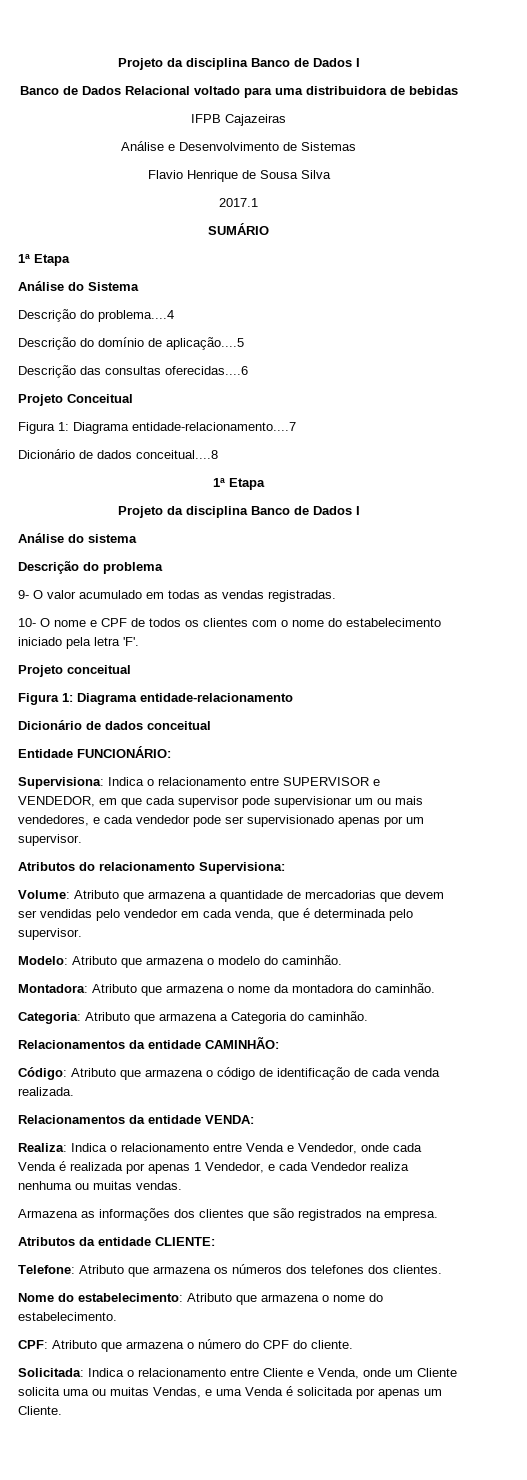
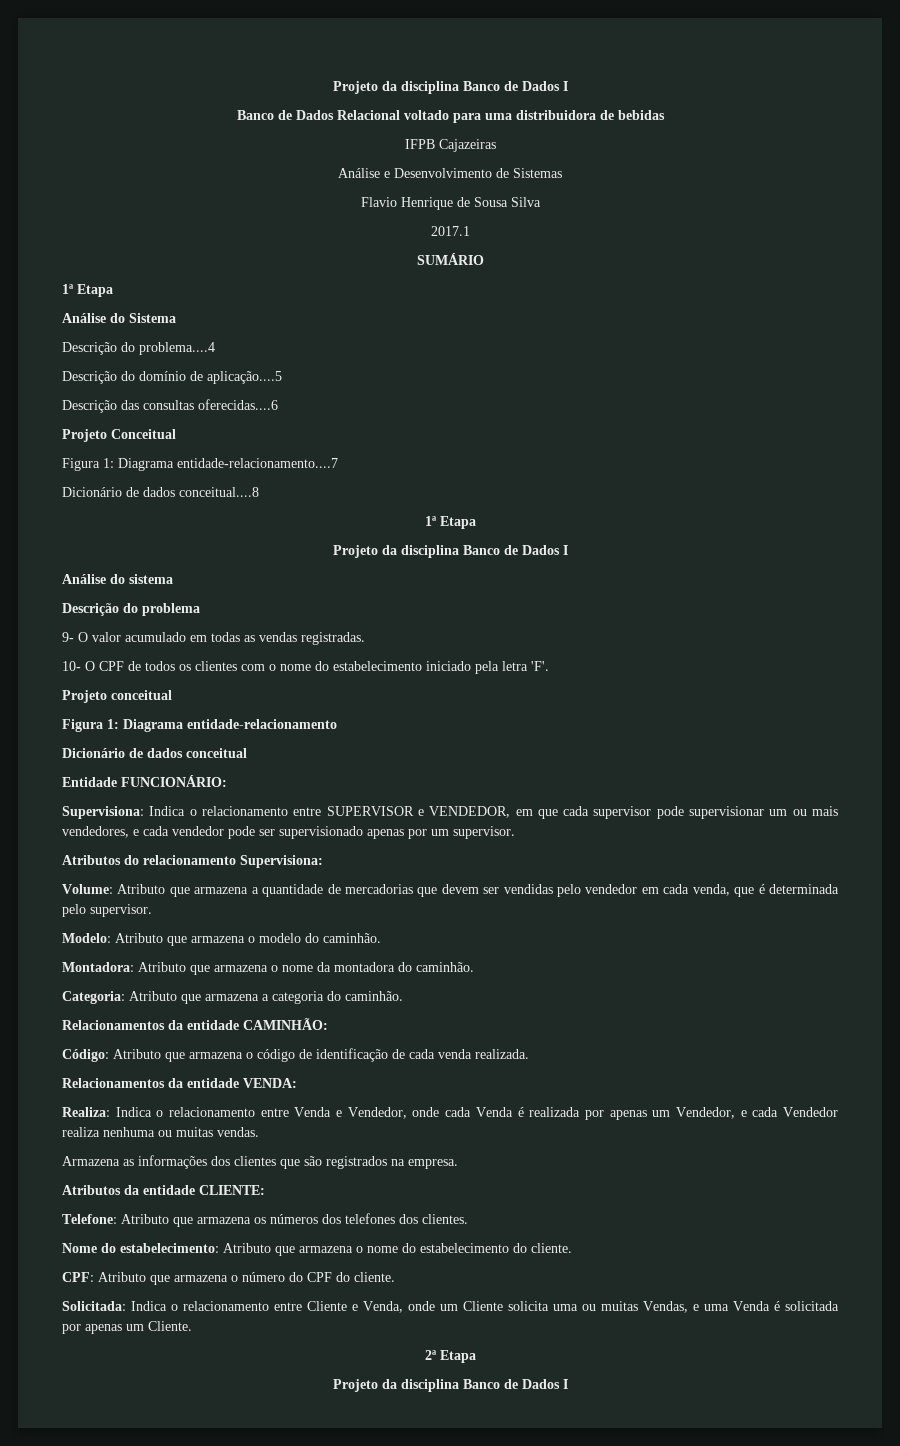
[54,620,97,627] nome e -> (95, 666) none
[231,1012,287,1024] Categoria -> [272,991,324,1004] categoria
[194,1162,201,1171] 1 -> [652,1110,671,1117] um
[18,1312,117,1321] estabelecimento. -> [420,1243,572,1253] estabelecimento do cliente.
(62, 1410) none -> [424,1350,476,1363] [332,1379,568,1392] // 2ª Etapa // Projeto da disciplina Banco de Dados I

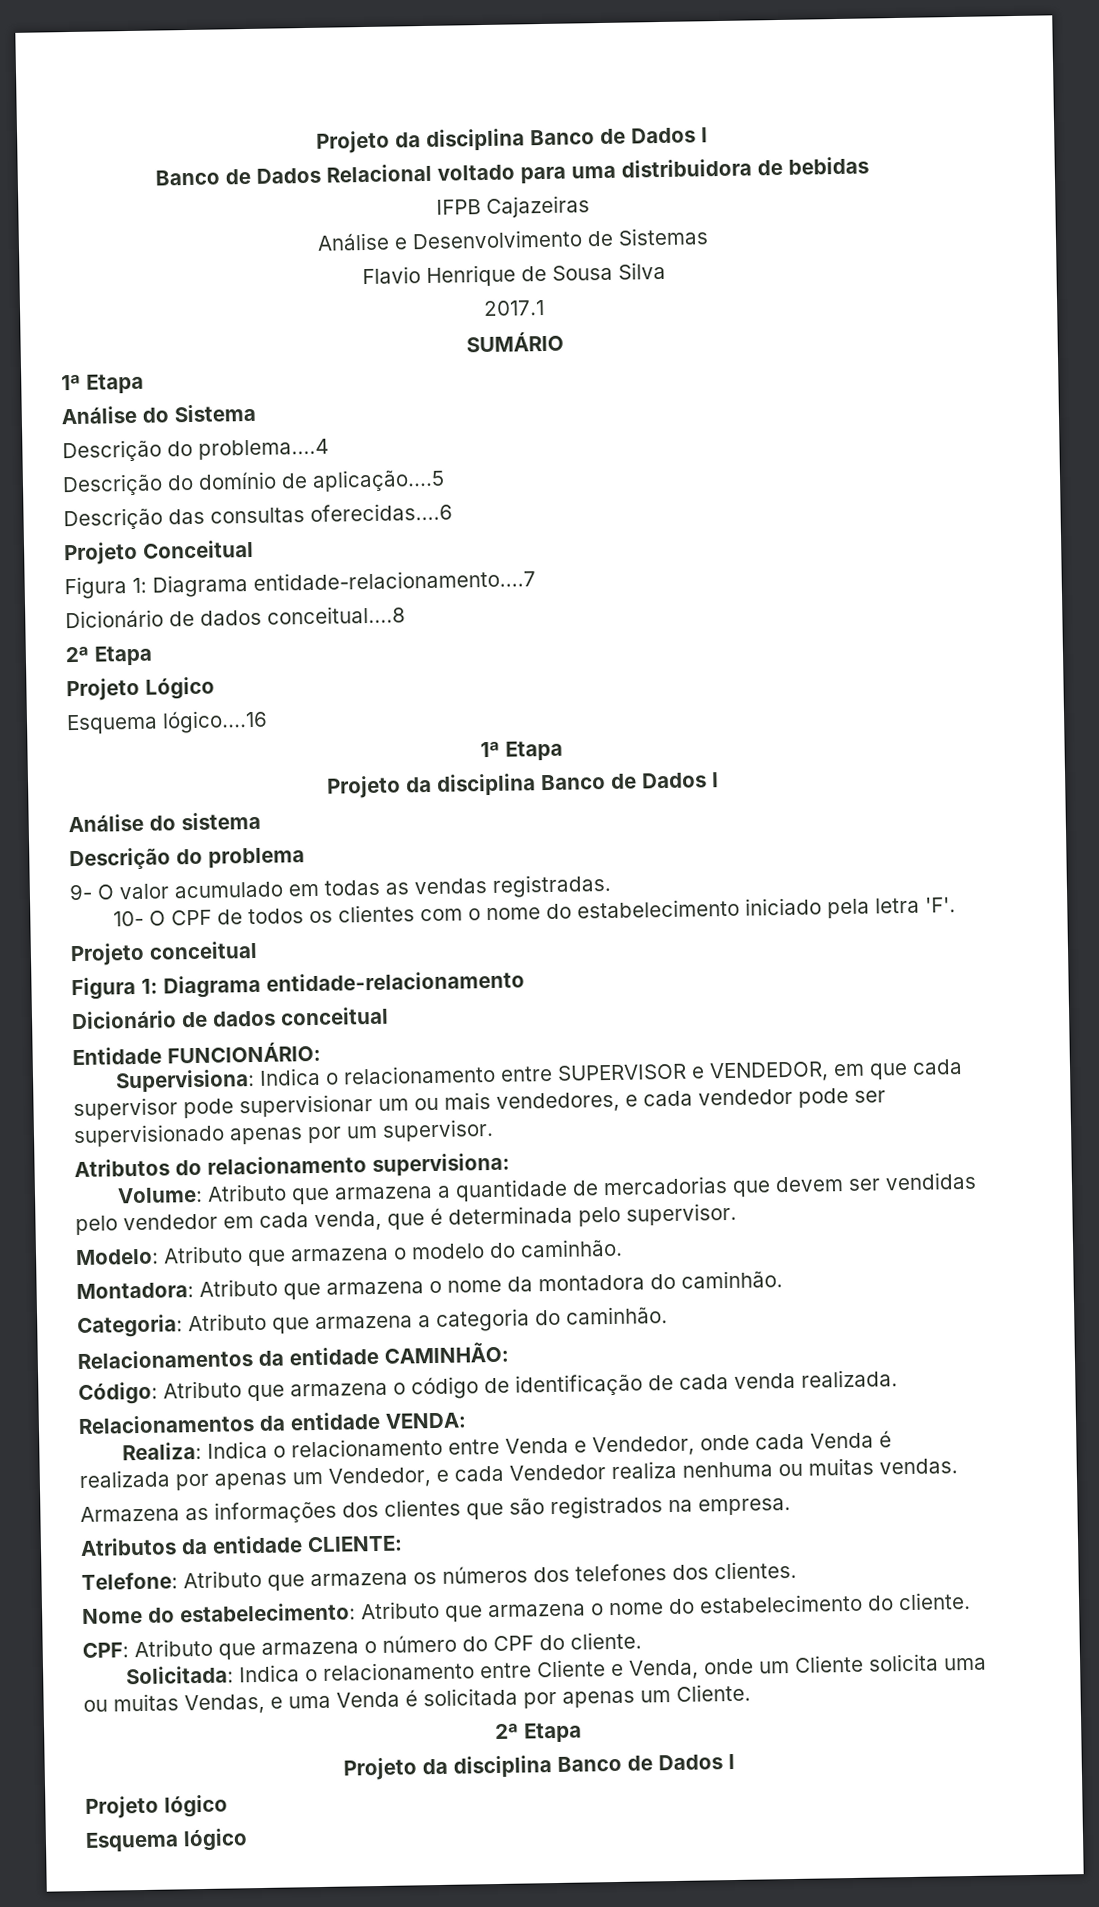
(259, 492) none -> [65,645,153,666] [66,676,215,702] [66,709,268,735] // 2ª Etapa // Projeto Lógico // Esquema lógico....16
[240,855,323,868] Supervisiona: -> [372,1152,510,1177] supervisiona:
(568, 1384) none -> [85,1794,228,1819] [85,1828,248,1852] // Projeto lógico // Esquema lógico

